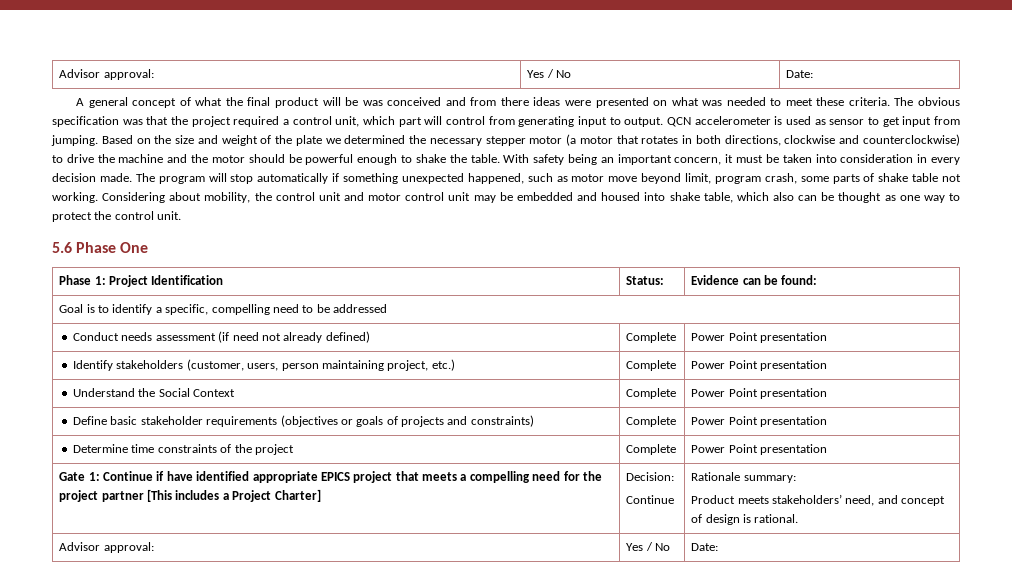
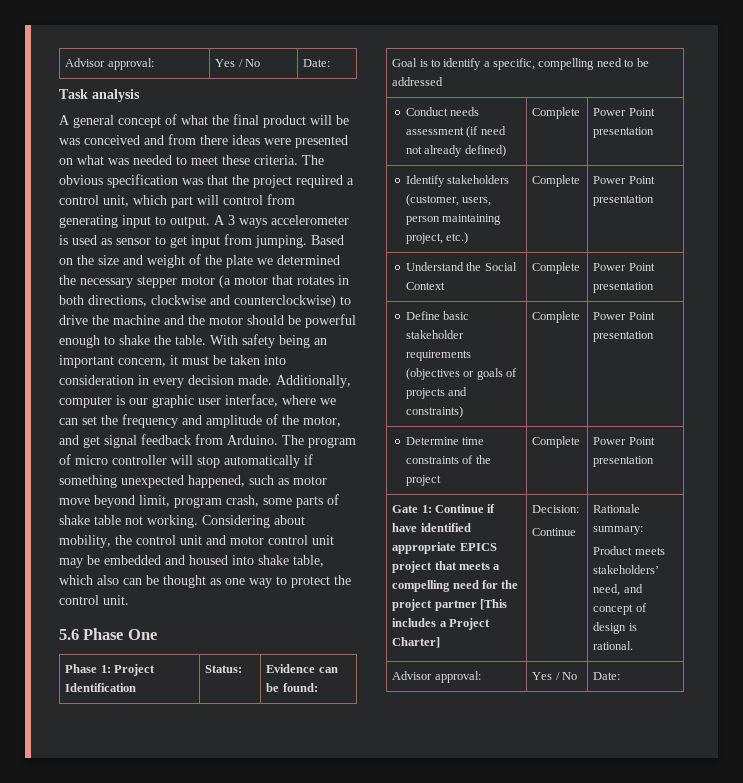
[59,69,154,80] [527,69,572,78] [786,70,814,78] Advisor approval: | Yes / No | Date: -> [65,58,154,70] [215,59,260,67] [303,59,331,67] [59,89,140,102] Advisor approval: | Yes / No | Date: // Task analysis
[667,117,691,127] QCN -> [214,215,267,228] A 3 ways
[135,173,205,184] The program -> [276,375,351,388] [59,394,336,408] [59,414,341,428] [59,434,356,448] [59,454,167,465] Additionally, computer is our graphic user interface, where we can set the frequency and amplitude of the motor, and get signal feedback from Arduino. The program of micro controller

